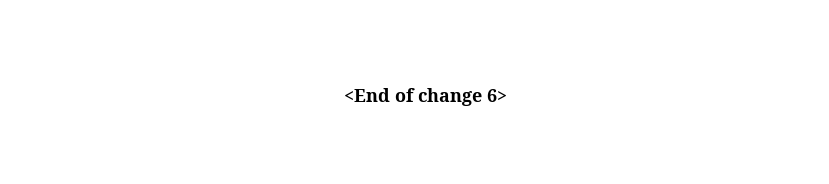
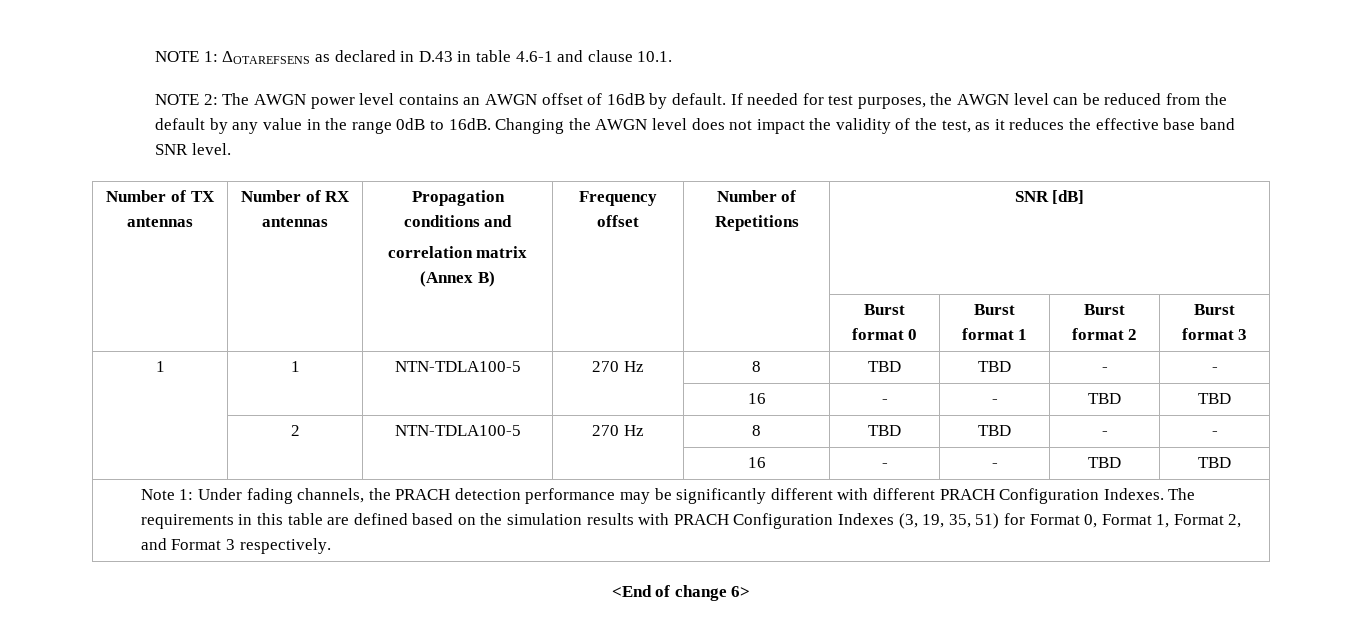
(344, 95) none -> [155,50,673,64] [155,93,1227,109] [155,118,1235,134] [155,143,231,155] [106,190,215,202] [127,217,193,227] [240,190,351,202] [262,217,328,227] [411,190,505,206] [403,215,513,227] [387,246,528,258] [420,271,495,287] [579,191,657,206] [597,215,639,227] [716,190,797,202] [714,215,799,231] [1014,190,1085,204] [864,304,906,315] [851,328,918,340] [974,304,1016,315] [961,328,1028,340] [1084,304,1125,315] [1071,328,1138,340] [1194,304,1235,315] [1181,328,1248,340] [155,361,165,372] [290,361,300,372] [394,361,521,372] [592,361,644,372] [752,361,762,372] [868,361,902,372] [978,361,1012,372] [1101,367,1108,372] [1211,367,1218,372] [747,393,766,404] [881,399,888,404] [991,399,998,404] [1088,393,1121,404] [1198,393,1231,404] [290,425,300,436] [394,425,521,436] [592,425,644,436] [752,425,762,436] [868,425,902,436] [978,425,1012,436] [1101,431,1108,436] [1211,431,1218,436] [747,457,766,468] [881,463,888,468] [991,463,998,468] [1088,457,1121,468] [1198,457,1231,468] [140,488,1196,504] [140,513,1242,529] [140,538,331,554] NOTE 1: ΔOTAREFSENS as declared in D.43 in table 4.6-1 and clause 10.1. // NOTE 2: The AWGN power level contains an AWGN offset of 16dB by default. If needed for test purposes, the AWGN level can be reduced from the default by any value in the range 0dB to 16dB. Changing the AWGN level does not impact the validity of the test, as it reduces the effective base band SNR level. // Number of TX antennas | Number of RX antennas | Propagation conditions and // correlation matrix (Annex B) | Frequency offset | Number of Repetitions | SNR [dB] // | | | | | Burst format 0 | Burst format 1 | Burst format 2 | Burst format 3 // 1 | 1 | NTN-TDLA100-5 | 270 Hz | 8 | TBD | TBD | - | - // | | | | 16 | - | - | TBD | TBD // | 2 | NTN-TDLA100-5 | 270 Hz | 8 | TBD | TBD | - | - // | | | | 16 | - | - | TBD | TBD // Note 1: Under fading channels, the PRACH detection performance may be significantly different with different PRACH Configuration Indexes. The requirements in this table are defined based on the simulation results with PRACH Configuration Indexes (3, 19, 35, 51) for Format 0, Format 1, Format 2, and Format 3 respectively. //

